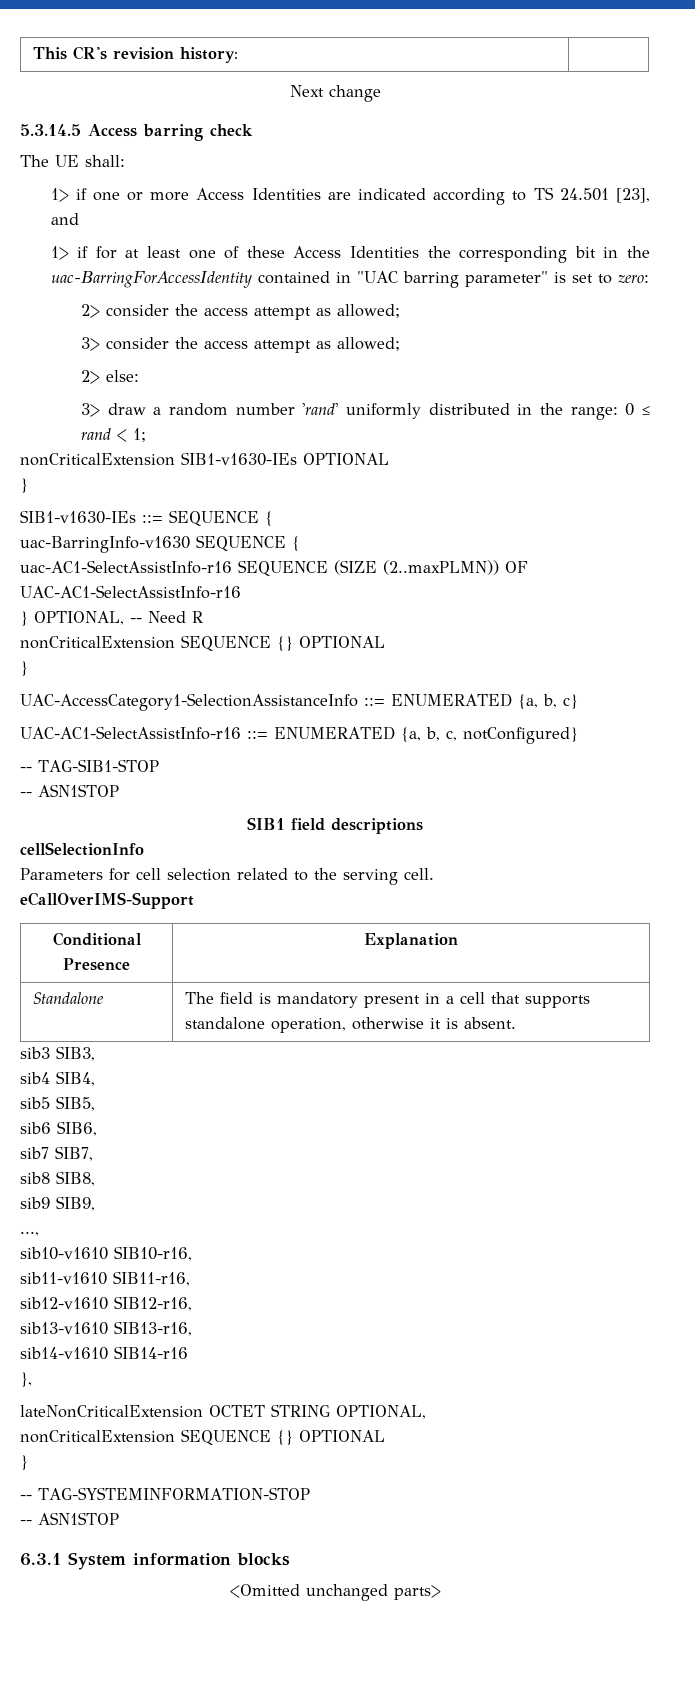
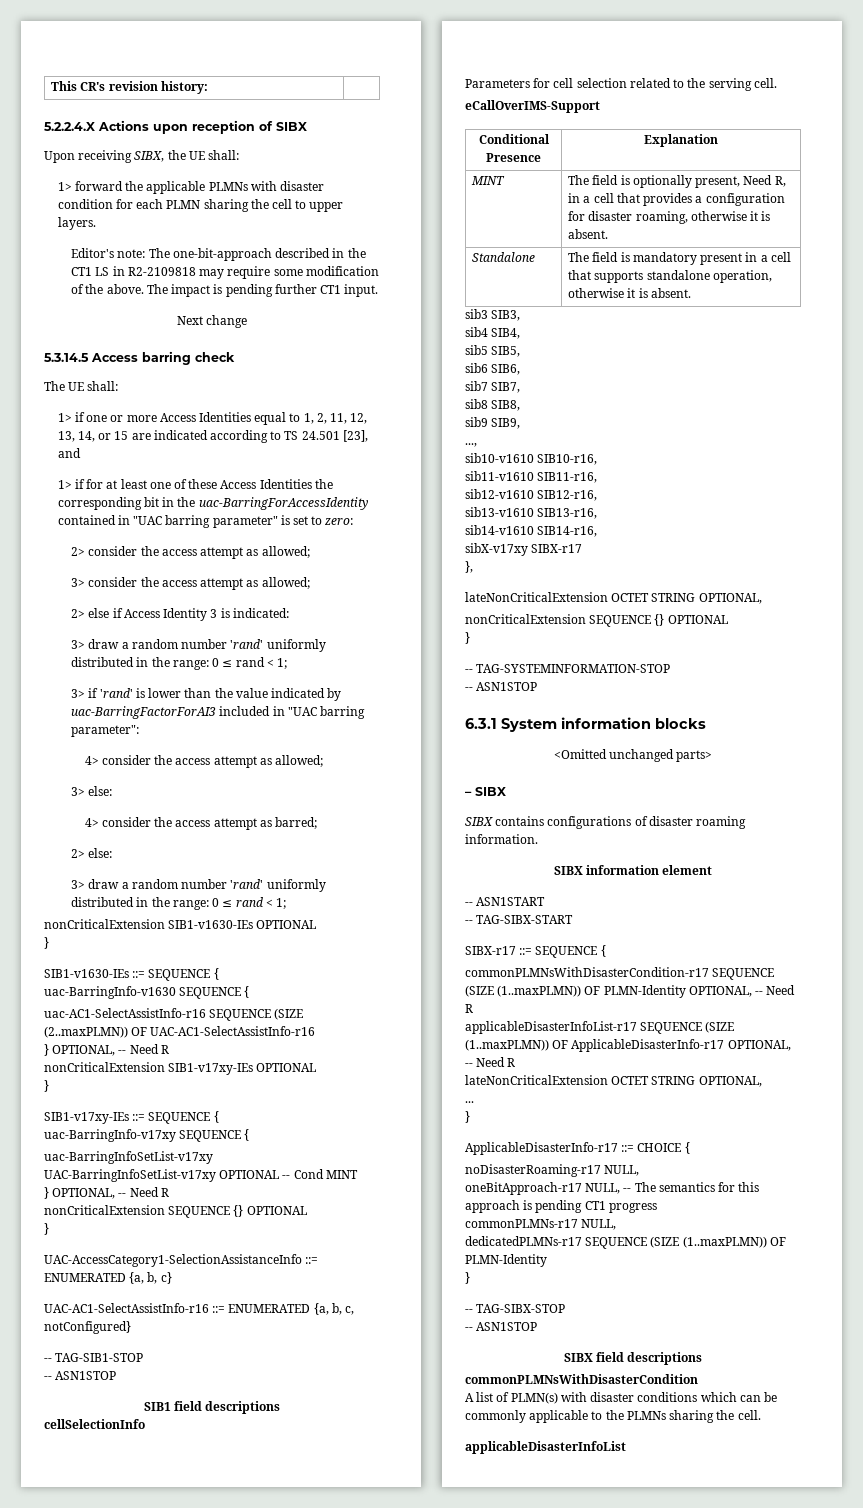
(238, 55) none -> [44,120,307,134] [44,150,240,163] [57,181,324,194] [57,199,344,212] [57,217,96,230] [71,248,366,261] [71,266,379,279] [71,284,379,297] // 5.2.2.4.X Actions upon reception of SIBX // Upon receiving SIBX, the UE shall: // 1> forward the applicable PLMNs with disaster condition for each PLMN sharing the cell to upper layers. // Editor's note: The one-bit-approach described in the CT1 LS in R2-2109818 may require some modification of the above. The impact is pending further CT1 input.
(321, 194) none -> [254,412,368,425] [57,431,129,442] equal to 1, 2, 11, 12, 13, 14, or 15
(400, 344) none -> [71,608,289,621] [71,639,326,652] [71,657,287,670] [71,688,342,701] [71,706,366,719] [71,725,140,737] [84,755,324,768] [71,786,113,796] [84,817,318,830] // 2> else if Access Identity 3 is indicated: // 3> draw a random number 'rand' uniformly distributed in the range: 0 ≤ rand < 1; // 3> if 'rand' is lower than the value indicated by uac-BarringFactorForAI3 included in "UAC barring parameter": // 4> consider the access attempt as allowed; // 3> else: // 4> consider the access attempt as barred;
(203, 617) none -> [44,1062,317,1075] [44,1080,49,1092] [44,1111,219,1124] [44,1129,250,1142] [44,1151,213,1164] [44,1169,358,1182] [44,1187,169,1199] // nonCriticalExtension SIB1-v17xy-IEs OPTIONAL // } // SIB1-v17xy-IEs ::= SEQUENCE { // uac-BarringInfo-v17xy SEQUENCE { // uac-BarringInfoSetList-v17xy UAC-BarringInfoSetList-v17xy OPTIONAL -- Cond MINT // } OPTIONAL, -- Need R
(458, 941) none -> [471,176,506,185] [568,175,786,188] [568,193,785,206] [568,211,771,224] [568,229,609,239] // MINT | The field is optionally present, Need R, in a cell that provides a configuration for disaster roaming, otherwise it is absent.
[114,1346,188,1359] SIB14-r16 -> [537,526,598,537] [465,543,583,556] SIB14-r16, // sibX-v17xy SIBX-r17
(441, 1592) none -> [465,787,506,796] [465,816,747,829] [465,834,538,844] [553,865,713,875] [465,897,546,906] [465,915,574,924] [465,945,606,958] [465,967,775,980] [465,985,796,998] [465,1004,473,1013] [465,1021,735,1034] [465,1039,791,1052] [465,1057,516,1067] [465,1075,762,1087] [465,1101,474,1103] [465,1111,470,1123] [465,1142,690,1155] [465,1164,640,1177] [465,1182,760,1195] [465,1200,657,1213] [465,1219,617,1230] [465,1236,786,1249] [465,1254,547,1267] [465,1272,470,1284] [465,1304,566,1313] [465,1322,538,1331] [563,1352,703,1365] [465,1374,698,1384] [465,1392,778,1404] [465,1410,761,1423] [465,1441,626,1454] // – SIBX // SIBX contains configurations of disaster roaming information. // SIBX information element // -- ASN1START // -- TAG-SIBX-START // SIBX-r17 ::= SEQUENCE { // commonPLMNsWithDisasterCondition-r17 SEQUENCE (SIZE (1..maxPLMN)) OF PLMN-Identity OPTIONAL, -- Need R // applicableDisasterInfoList-r17 SEQUENCE (SIZE (1..maxPLMN)) OF ApplicableDisasterInfo-r17 OPTIONAL, -- Need R // lateNonCriticalExtension OCTET STRING OPTIONAL, // ... // } // ApplicableDisasterInfo-r17 ::= CHOICE { // noDisasterRoaming-r17 NULL, // oneBitApproach-r17 NULL, -- The semantics for this approach is pending CT1 progress // commonPLMNs-r17 NULL, // dedicatedPLMNs-r17 SEQUENCE (SIZE (1..maxPLMN)) OF PLMN-Identity // } // -- TAG-SIBX-STOP // -- ASN1STOP // SIBX field descriptions // commonPLMNsWithDisasterCondition // A list of PLMN(s) with disaster conditions which can be commonly applicable to the PLMNs sharing the cell. // applicableDisasterInfoList

